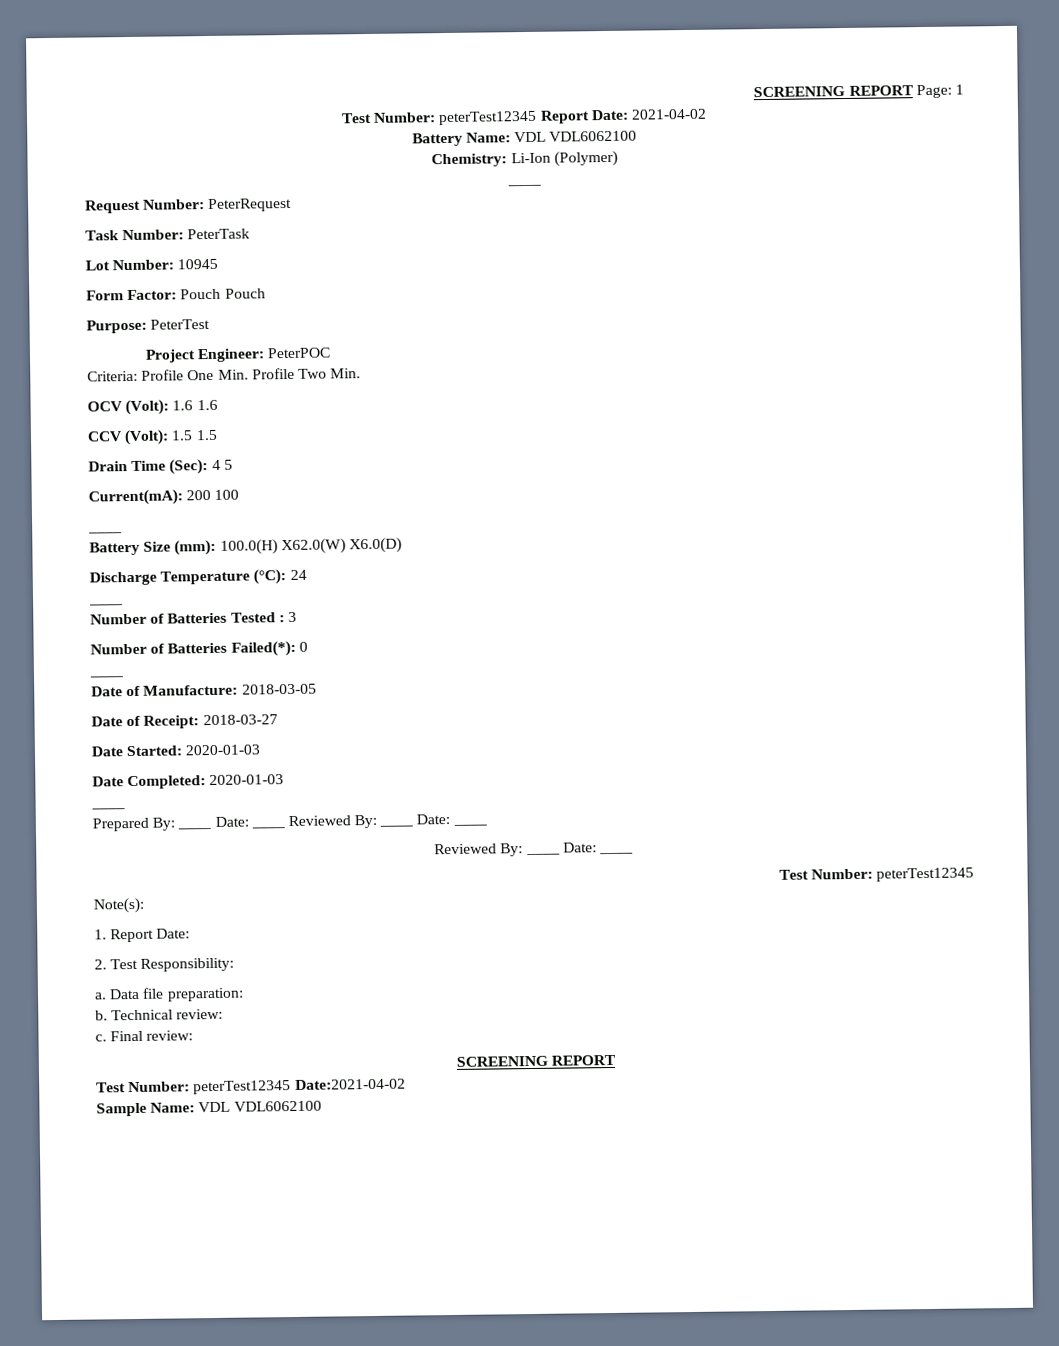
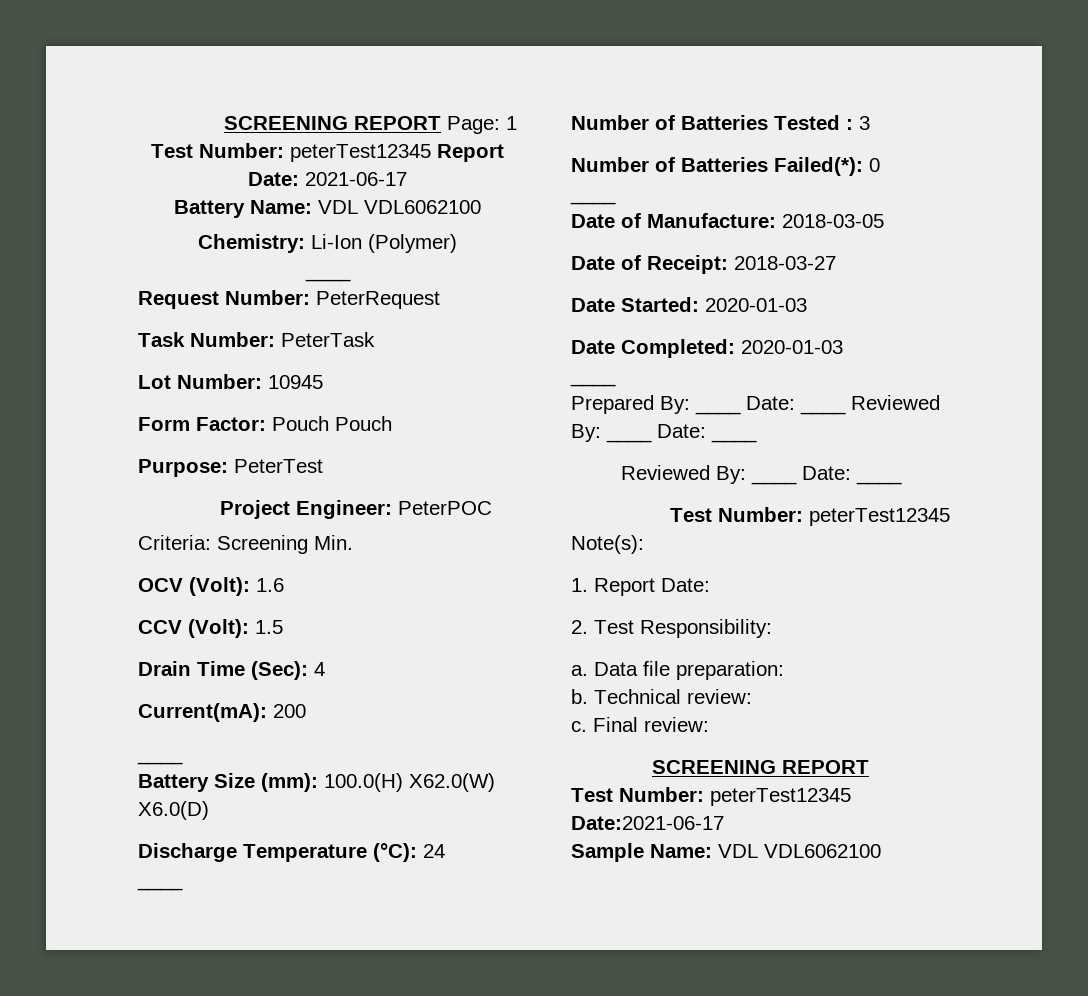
[630,108,707,120] 2021-04-02 -> [305,172,407,186] 2021-06-17
[141,367,327,381] Profile One Min. Profile Two -> [217,535,308,554] Screening
[196,399,218,411] 1.6 -> (284, 585) none
[195,429,218,441] 1.5 -> (283, 627) none
[223,459,233,470] 5 -> (325, 669) none
[214,489,240,500] 100 -> (306, 711) none
[294,1078,406,1090] Date:2021-04-02 -> [571,816,724,830] Date:2021-06-17

